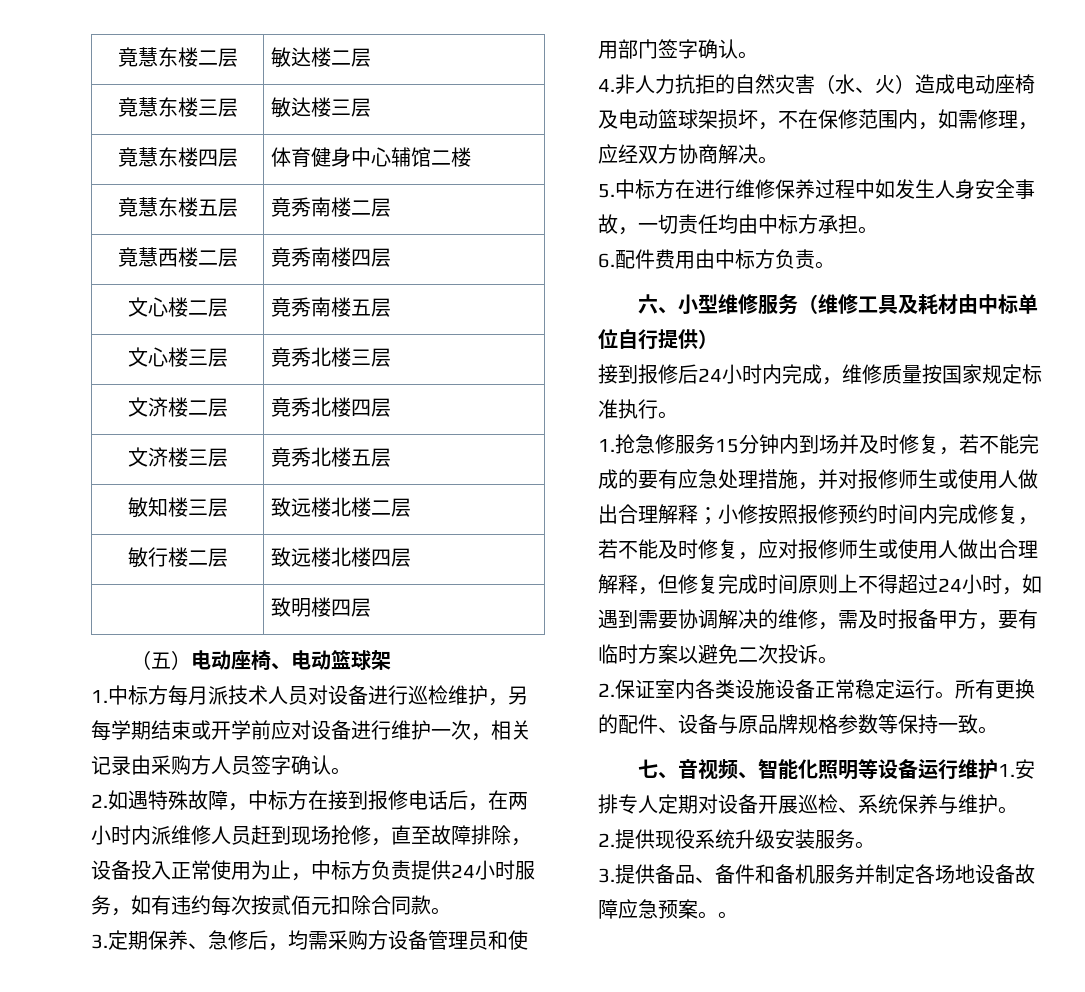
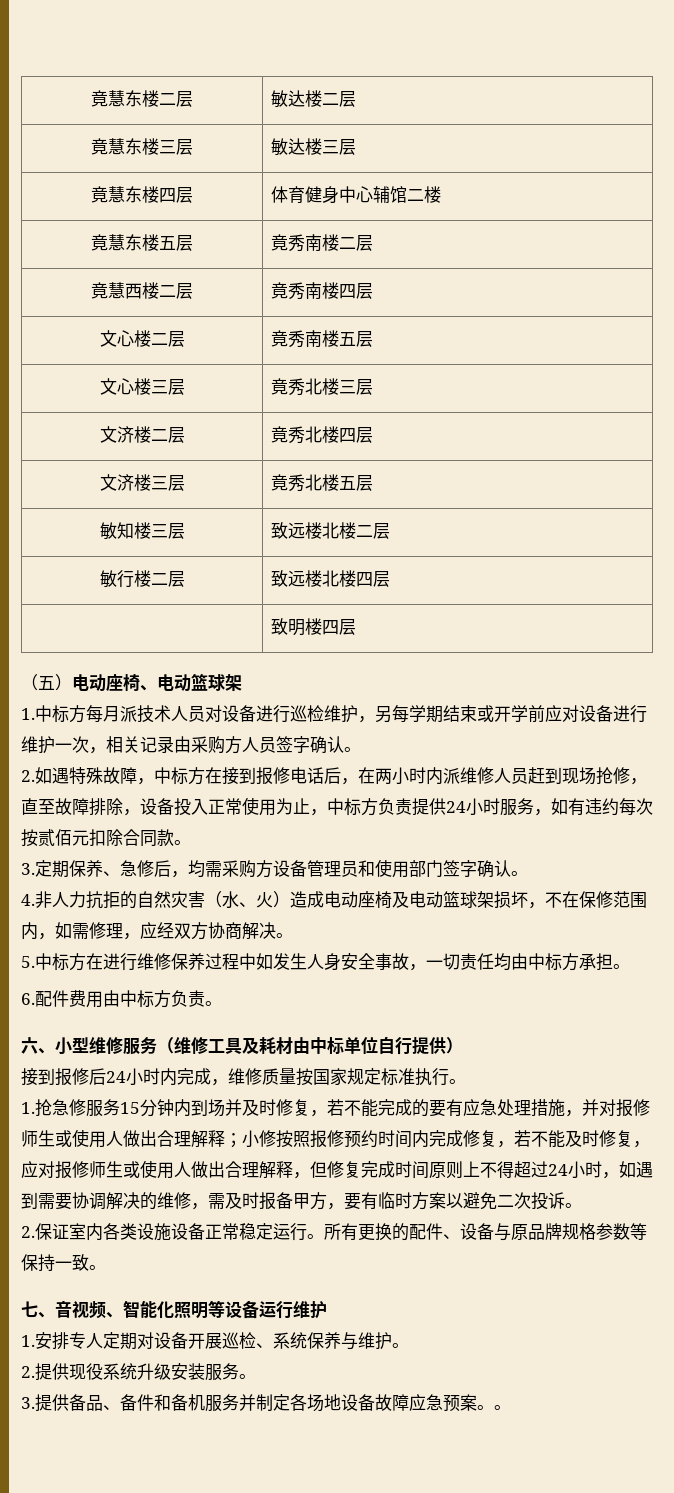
(998, 769) none -> (327, 1310) //

